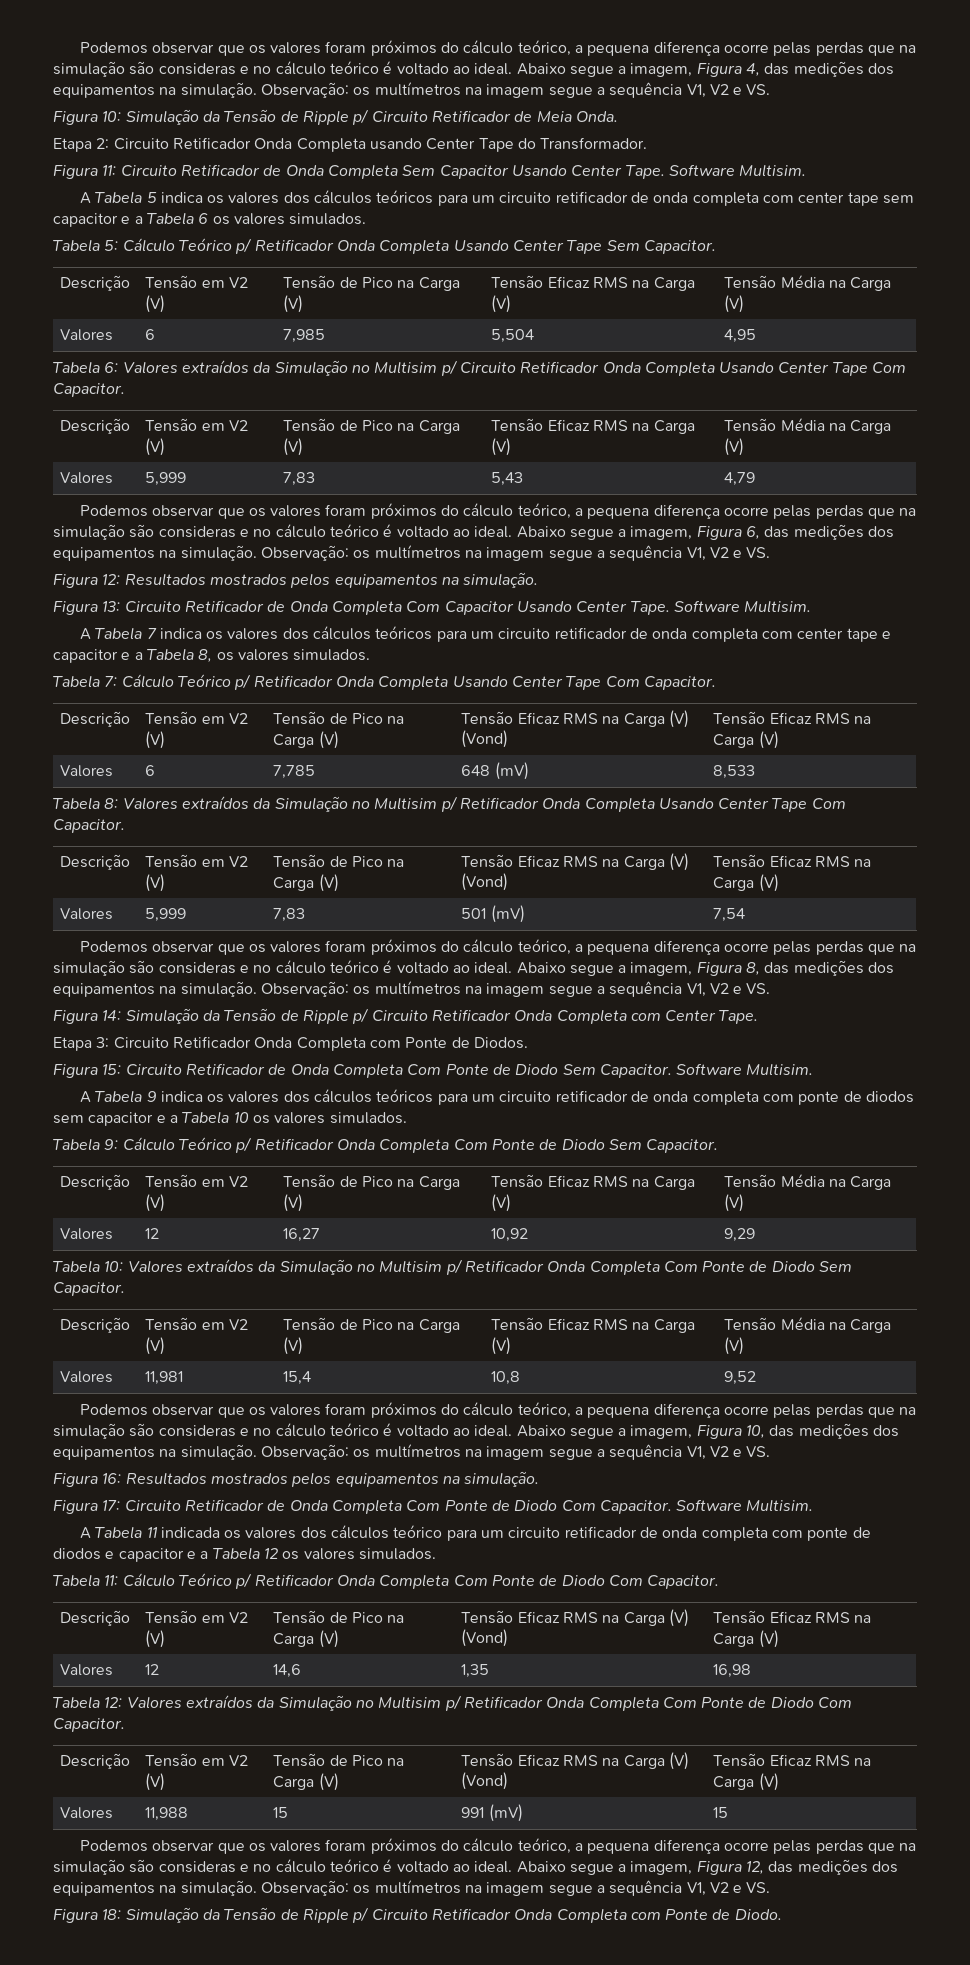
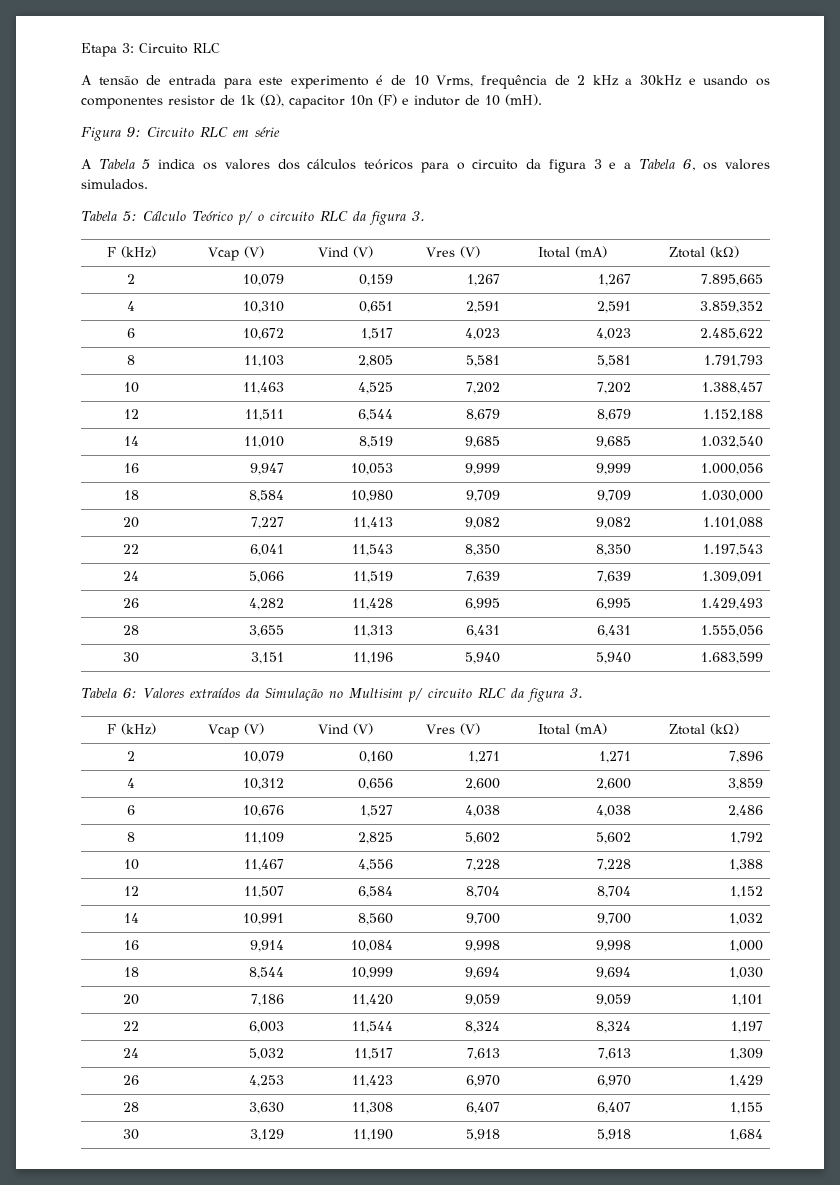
[79,40,917,56] [53,61,895,77] [53,82,771,98] [53,109,618,125] [53,137,648,152] [53,164,807,179] Podemos observar que os valores foram próximos do cálculo teórico, a pequena diferença ocorre pelas perdas que na simulação são consideras e no cálculo teórico é voltado ao ideal. Abaixo segue a imagem, Figura 4, das medições dos equipamentos na simulação. Observação: os multímetros na imagem segue a sequência V1, V2 e VS. // Figura 10: Simulação da Tensão de Ripple p/ Circuito Retificador de Meia Onda. // Etapa 2: Circuito Retificador Onda Completa usando Center Tape do Transformador. // Figura 11: Circuito Retificador de Onda Completa Sem Capacitor Usando Center Tape. Software Multisim. -> [81,43,220,57] [81,75,771,89] [81,94,542,109] [81,127,280,141] Etapa 3: Circuito RLC // A tensão de entrada para este experimento é de 10 Vrms, frequência de 2 kHz a 30kHz e usando os componentes resistor de 1k (Ω), capacitor 10n (F) e indutor de 10 (mH). // Figura 9: Circuito RLC em série
[472,191,914,206] [53,212,209,227] um circuito retificador de onda completa com center tape sem capacitor e a Tabela 6 -> [456,159,696,173] o circuito da figura 3 e a Tabela 6,
[254,239,716,254] [60,275,131,291] [145,275,248,289] [145,295,166,313] [283,275,460,291] [283,295,304,313] [491,275,695,291] [491,295,512,313] [724,275,892,291] [724,295,745,313] [60,329,114,341] [145,329,156,340] [283,329,326,343] [491,329,535,343] [724,329,757,343] Retificador Onda Completa Usando Center Tape Sem Capacitor. // Descrição | Tensão em V2 (V) | Tensão de Pico na Carga (V) | Tensão Eficaz RMS na Carga (V) | Tensão Média na Carga (V) // Valores | 6 | 7,985 | 5,504 | 4,95 -> [257,211,425,225] [106,246,156,258] [207,246,264,261] [317,246,373,258] [426,246,480,258] [537,246,607,258] [668,246,739,258] [127,274,135,284] [242,274,284,286] [358,274,393,286] [466,274,500,286] [597,274,631,286] [700,274,763,286] [127,301,135,311] [242,301,284,313] [358,301,393,313] [465,301,500,313] [596,301,631,313] [699,301,763,313] [127,328,135,338] [242,328,284,340] [360,328,393,340] [464,328,500,340] [595,328,631,340] [699,328,763,340] [127,355,135,365] [243,355,284,367] [357,355,393,367] [465,355,500,367] [596,355,631,367] [703,355,763,367] [123,382,139,393] [242,382,284,394] [357,382,393,394] [465,382,500,394] [596,382,631,394] [701,382,763,394] [123,409,139,419] [244,409,284,421] [357,409,393,421] [465,409,500,421] [596,409,631,421] [702,409,763,421] [123,436,139,446] [243,436,284,448] [358,436,393,448] [464,436,500,448] [595,436,631,448] [700,436,763,448] [123,463,139,473] [249,463,284,475] [350,463,393,475] [464,463,500,475] [595,463,631,475] [700,463,763,475] [123,490,139,500] [248,490,284,502] [350,490,393,502] [465,490,500,502] [596,490,631,502] [700,490,763,502] [123,517,139,528] [250,517,284,529] [352,517,393,529] [464,517,500,529] [595,517,631,529] [702,517,763,529] [123,544,139,554] [249,544,284,556] [351,544,393,556] [464,544,500,556] [595,544,631,556] [702,544,763,556] [123,571,139,581] [248,571,284,583] [352,571,393,583] [465,571,500,583] [596,571,631,583] [701,571,763,583] [123,598,139,608] [248,598,284,610] [351,598,393,610] [464,598,500,610] [595,598,631,610] [700,598,763,610] [123,625,139,635] [248,625,284,637] [352,625,393,637] [465,625,500,637] [596,625,631,637] [700,625,763,637] [123,652,139,663] [250,652,284,664] [352,652,393,664] [464,652,500,664] [595,652,631,664] [700,652,763,664] o circuito RLC da figura 3. // F (kHz) | Vcap (V) | Vind (V) | Vres (V) | Itotal (mA) | Ztotal (kΩ) // 2 | 10,079 | 0,159 | 1,267 | 1,267 | 7.895,665 // 4 | 10,310 | 0,651 | 2,591 | 2,591 | 3.859,352 // 6 | 10,672 | 1,517 | 4,023 | 4,023 | 2.485,622 // 8 | 11,103 | 2,805 | 5,581 | 5,581 | 1.791,793 // 10 | 11,463 | 4,525 | 7,202 | 7,202 | 1.388,457 // 12 | 11,511 | 6,544 | 8,679 | 8,679 | 1.152,188 // 14 | 11,010 | 8,519 | 9,685 | 9,685 | 1.032,540 // 16 | 9,947 | 10,053 | 9,999 | 9,999 | 1.000,056 // 18 | 8,584 | 10,980 | 9,709 | 9,709 | 1.030,000 // 20 | 7,227 | 11,413 | 9,082 | 9,082 | 1.101,088 // 22 | 6,041 | 11,543 | 8,350 | 8,350 | 1.197,543 // 24 | 5,066 | 11,519 | 7,639 | 7,639 | 1.309,091 // 26 | 4,282 | 11,428 | 6,995 | 6,995 | 1.429,493 // 28 | 3,655 | 11,313 | 6,431 | 6,431 | 1.555,056 // 30 | 3,151 | 11,196 | 5,940 | 5,940 | 1.683,599
[459,361,907,376] [53,383,125,397] [60,418,131,434] [145,418,248,432] [145,438,166,456] [283,418,460,434] [283,438,304,456] [491,418,695,434] [491,438,512,456] [724,418,892,434] [724,438,745,456] [60,472,114,484] [145,472,187,486] [283,472,316,486] [491,472,524,486] [724,472,756,486] [79,503,917,519] [53,524,895,540] [53,545,771,561] [53,572,539,588] [53,600,812,615] [79,626,891,642] [53,648,371,663] [53,674,716,690] [60,711,131,727] [145,711,248,725] [145,731,166,749] [273,711,405,725] [273,731,339,749] [461,710,689,728] [461,730,509,748] [713,711,872,725] [713,731,779,749] [60,765,114,777] [145,765,156,776] [273,765,316,779] [461,762,529,780] [713,765,756,779] [53,796,846,812] [53,819,125,833] [60,854,131,870] [145,854,248,868] [145,874,166,892] [273,854,405,868] [273,874,339,892] [461,853,689,871] [461,873,509,891] [713,854,872,868] [713,874,779,892] [60,908,114,920] [145,908,187,922] [273,908,306,922] [461,905,525,923] [713,908,746,922] [79,939,917,955] [53,960,895,976] [53,981,771,997] [53,1008,759,1024] [53,1036,528,1051] [53,1063,814,1078] [79,1089,914,1105] [53,1111,407,1126] [53,1137,719,1153] [60,1174,131,1190] [145,1174,248,1188] [145,1194,166,1212] [283,1174,460,1190] [283,1194,304,1212] [491,1174,695,1190] [491,1194,512,1212] [724,1174,892,1190] [724,1194,745,1212] [60,1228,114,1240] [145,1228,160,1239] [283,1228,321,1242] [491,1228,529,1242] [724,1228,756,1242] [53,1259,853,1275] [53,1282,125,1296] [60,1317,131,1333] [145,1317,248,1331] [145,1337,166,1355] [283,1317,460,1333] [283,1337,304,1355] [491,1317,695,1333] [491,1337,512,1355] [724,1317,892,1333] [724,1337,745,1355] [60,1371,114,1383] [145,1371,184,1385] [283,1371,312,1385] [491,1371,521,1385] [724,1371,757,1385] [79,1402,917,1418] [53,1423,900,1439] [53,1444,771,1460] [53,1471,540,1487] [53,1499,814,1514] [79,1525,871,1541] [53,1547,436,1562] [53,1573,720,1589] [60,1610,131,1626] [145,1610,248,1624] [145,1630,166,1648] [273,1610,405,1624] [273,1630,339,1648] [461,1609,689,1627] [461,1629,509,1647] [713,1610,872,1624] [713,1630,779,1648] [60,1664,114,1676] [145,1664,160,1675] [273,1664,302,1678] [461,1664,490,1678] [713,1664,752,1678] [53,1695,853,1711] [53,1718,125,1732] [60,1753,131,1769] [145,1753,248,1767] [145,1773,166,1791] [273,1753,405,1767] [273,1773,339,1791] [461,1752,689,1770] [461,1772,509,1790] [713,1753,872,1767] [713,1773,779,1791] [60,1807,114,1819] [145,1807,189,1821] [273,1807,289,1818] [461,1804,523,1822] [713,1807,729,1818] [79,1838,917,1854] [53,1859,899,1875] [53,1880,771,1896] [53,1907,782,1923] Circuito Retificador Onda Completa Usando Center Tape Com Capacitor. // Descrição | Tensão em V2 (V) | Tensão de Pico na Carga (V) | Tensão Eficaz RMS na Carga (V) | Tensão Média na Carga (V) // Valores | 5,999 | 7,83 | 5,43 | 4,79 // Podemos observar que os valores foram próximos do cálculo teórico, a pequena diferença ocorre pelas perdas que na simulação são consideras e no cálculo teórico é voltado ao ideal. Abaixo segue a imagem, Figura 6, das medições dos equipamentos na simulação. Observação: os multímetros na imagem segue a sequência V1, V2 e VS. // Figura 12: Resultados mostrados pelos equipamentos na simulação. // Figura 13: Circuito Retificador de Onda Completa Com Capacitor Usando Center Tape. Software Multisim. // A Tabela 7 indica os valores dos cálculos teóricos para um circuito retificador de onda completa com center tape e capacitor e a Tabela 8, os valores simulados. // Tabela 7: Cálculo Teórico p/ Retificador Onda Completa Usando Center Tape Com Capacitor. // Descrição | Tensão em V2 (V) | Tensão de Pico na Carga (V) | Tensão Eficaz RMS na Carga (V) (Vond) | Tensão Eficaz RMS na Carga (V) // Valores | 6 | 7,785 | 648 (mV) | 8,533 // Tabela 8: Valores extraídos da Simulação no Multisim p/ Retificador Onda Completa Usando Center Tape Com Capacitor. // Descrição | Tensão em V2 (V) | Tensão de Pico na Carga (V) | Tensão Eficaz RMS na Carga (V) (Vond) | Tensão Eficaz RMS na Carga (V) // Valores | 5,999 | 7,83 | 501 (mV) | 7,54 // Podemos observar que os valores foram próximos do cálculo teórico, a pequena diferença ocorre pelas perdas que na simulação são consideras e no cálculo teórico é voltado ao ideal. Abaixo segue a imagem, Figura 8, das medições dos equipamentos na simulação. Observação: os multímetros na imagem segue a sequência V1, V2 e VS. // Figura 14: Simulação da Tensão de Ripple p/ Circuito Retificador Onda Completa com Center Tape. // Etapa 3: Circuito Retificador Onda Completa com Ponte de Diodos. // Figura 15: Circuito Retificador de Onda Completa Com Ponte de Diodo Sem Capacitor. Software Multisim. // A Tabela 9 indica os valores dos cálculos teóricos para um circuito retificador de onda completa com ponte de diodos sem capacitor e a Tabela 10 os valores simulados. // Tabela 9: Cálculo Teórico p/ Retificador Onda Completa Com Ponte de Diodo Sem Capacitor. // Descrição | Tensão em V2 (V) | Tensão de Pico na Carga (V) | Tensão Eficaz RMS na Carga (V) | Tensão Média na Carga (V) // Valores | 12 | 16,27 | 10,92 | 9,29 // Tabela 10: Valores extraídos da Simulação no Multisim p/ Retificador Onda Completa Com Ponte de Diodo Sem Capacitor. // Descrição | Tensão em V2 (V) | Tensão de Pico na Carga (V) | Tensão Eficaz RMS na Carga (V) | Tensão Média na Carga (V) // Valores | 11,981 | 15,4 | 10,8 | 9,52 // Podemos observar que os valores foram próximos do cálculo teórico, a pequena diferença ocorre pelas perdas que na simulação são consideras e no cálculo teórico é voltado ao ideal. Abaixo segue a imagem, Figura 10, das medições dos equipamentos na simulação. Observação: os multímetros na imagem segue a sequência V1, V2 e VS. // Figura 16: Resultados mostrados pelos equipamentos na simulação. // Figura 17: Circuito Retificador de Onda Completa Com Ponte de Diodo Com Capacitor. Software Multisim. // A Tabela 11 indicada os valores dos cálculos teórico para um circuito retificador de onda completa com ponte de diodos e capacitor e a Tabela 12 os valores simulados. // Tabela 11: Cálculo Teórico p/ Retificador Onda Completa Com Ponte de Diodo Com Capacitor. // Descrição | Tensão em V2 (V) | Tensão de Pico na Carga (V) | Tensão Eficaz RMS na Carga (V) (Vond) | Tensão Eficaz RMS na Carga (V) // Valores | 12 | 14,6 | 1,35 | 16,98 // Tabela 12: Valores extraídos da Simulação no Multisim p/ Retificador Onda Completa Com Ponte de Diodo Com Capacitor. // Descrição | Tensão em V2 (V) | Tensão de Pico na Carga (V) | Tensão Eficaz RMS na Carga (V) (Vond) | Tensão Eficaz RMS na Carga (V) // Valores | 11,988 | 15 | 991 (mV) | 15 // Podemos observar que os valores foram próximos do cálculo teórico, a pequena diferença ocorre pelas perdas que na simulação são consideras e no cálculo teórico é voltado ao ideal. Abaixo segue a imagem, Figura 12, das medições dos equipamentos na simulação. Observação: os multímetros na imagem segue a sequência V1, V2 e VS. // Figura 18: Simulação da Tensão de Ripple p/ Circuito Retificador Onda Completa com Ponte de Diodo. -> [427,688,583,702] [106,723,156,735] [207,723,264,738] [317,723,373,735] [426,723,480,735] [537,723,607,735] [668,723,739,735] [127,751,135,761] [242,751,284,763] [358,751,393,763] [467,751,500,763] [598,751,631,763] [728,751,763,763] [127,778,135,788] [242,778,284,790] [357,778,393,790] [464,778,500,790] [595,778,631,790] [727,778,763,790] [127,805,135,815] [242,805,284,817] [359,805,393,817] [464,805,500,817] [595,805,631,817] [727,805,763,817] [127,832,135,842] [243,832,284,844] [357,832,393,844] [464,832,500,844] [595,832,631,844] [729,832,763,844] [123,859,139,870] [243,859,284,871] [357,859,393,871] [465,859,500,871] [596,859,631,871] [728,859,763,871] [123,886,139,896] [243,886,284,898] [357,886,393,898] [465,886,500,898] [596,886,631,898] [729,886,763,898] [123,913,139,923] [242,913,284,925] [357,913,393,925] [465,913,500,925] [596,913,631,925] [728,913,763,925] [123,940,139,950] [249,940,284,952] [350,940,393,952] [464,940,500,952] [595,940,631,952] [728,940,763,952] [123,967,139,977] [248,967,284,979] [350,967,393,979] [464,967,500,979] [595,967,631,979] [728,967,763,979] [123,994,139,1005] [250,994,284,1006] [351,994,393,1006] [464,994,500,1006] [595,994,631,1006] [730,994,763,1006] [123,1021,139,1031] [248,1021,284,1033] [351,1021,393,1033] [464,1021,500,1033] [595,1021,631,1033] [730,1021,763,1033] [123,1048,139,1058] [248,1048,284,1060] [353,1048,393,1060] [466,1048,500,1060] [597,1048,631,1060] [728,1048,763,1060] [123,1075,139,1085] [248,1075,284,1087] [351,1075,393,1087] [465,1075,500,1087] [596,1075,631,1087] [728,1075,763,1087] [123,1102,139,1112] [248,1102,284,1114] [351,1102,393,1114] [465,1102,500,1114] [596,1102,631,1114] [729,1102,763,1114] [123,1129,139,1140] [249,1129,284,1141] [352,1129,393,1141] [465,1129,500,1141] [596,1129,631,1141] [728,1129,763,1141] circuito RLC da figura 3. // F (kHz) | Vcap (V) | Vind (V) | Vres (V) | Itotal (mA) | Ztotal (kΩ) // 2 | 10,079 | 0,160 | 1,271 | 1,271 | 7,896 // 4 | 10,312 | 0,656 | 2,600 | 2,600 | 3,859 // 6 | 10,676 | 1,527 | 4,038 | 4,038 | 2,486 // 8 | 11,109 | 2,825 | 5,602 | 5,602 | 1,792 // 10 | 11,467 | 4,556 | 7,228 | 7,228 | 1,388 // 12 | 11,507 | 6,584 | 8,704 | 8,704 | 1,152 // 14 | 10,991 | 8,560 | 9,700 | 9,700 | 1,032 // 16 | 9,914 | 10,084 | 9,998 | 9,998 | 1,000 // 18 | 8,544 | 10,999 | 9,694 | 9,694 | 1,030 // 20 | 7,186 | 11,420 | 9,059 | 9,059 | 1,101 // 22 | 6,003 | 11,544 | 8,324 | 8,324 | 1,197 // 24 | 5,032 | 11,517 | 7,613 | 7,613 | 1,309 // 26 | 4,253 | 11,423 | 6,970 | 6,970 | 1,429 // 28 | 3,630 | 11,308 | 6,407 | 6,407 | 1,155 // 30 | 3,129 | 11,190 | 5,918 | 5,918 | 1,684

